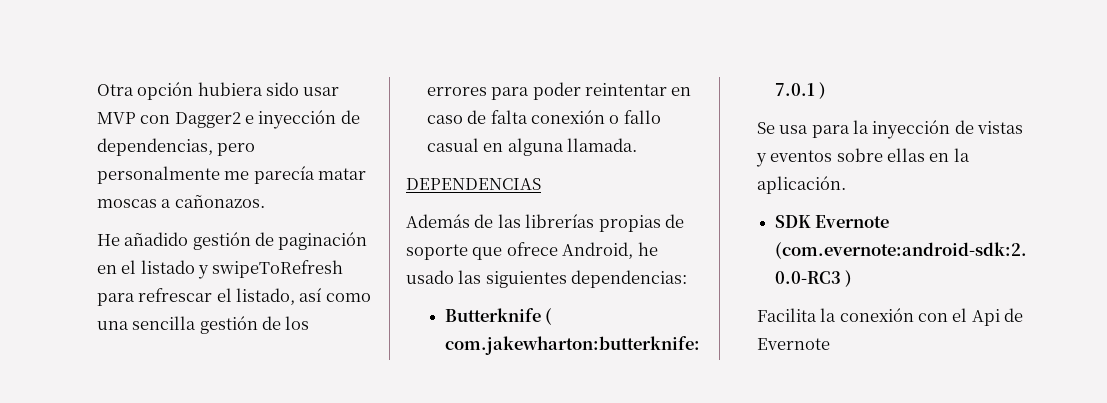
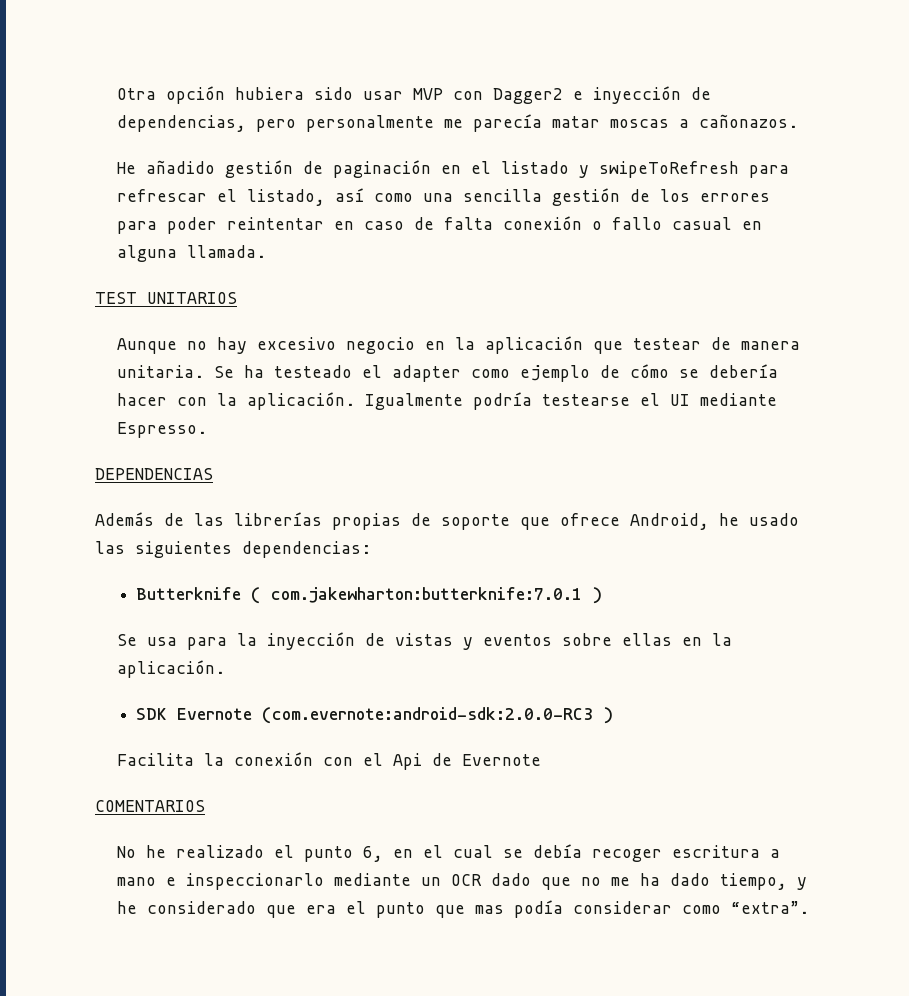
(637, 145) none -> [95,292,237,304] [117,336,801,354] [117,364,779,382] [117,392,778,410] [117,422,208,438] // TEST UNITARIOS // Aunque no hay excesivo negocio en la aplicación que testear de manera unitaria. Se ha testeado el adapter como ejemplo de cómo se debería hacer con la aplicación. Igualmente podría testearse el UI mediante Espresso.
(830, 344) none -> [95,800,205,812] [117,844,781,862] [117,873,808,890] [117,900,810,918] // COMENTARIOS // No he realizado el punto 6, en el cual se debía recoger escritura a mano e inspeccionarlo mediante un OCR dado que no me ha dado tiempo, y he considerado que era el punto que mas podía considerar como “extra”.

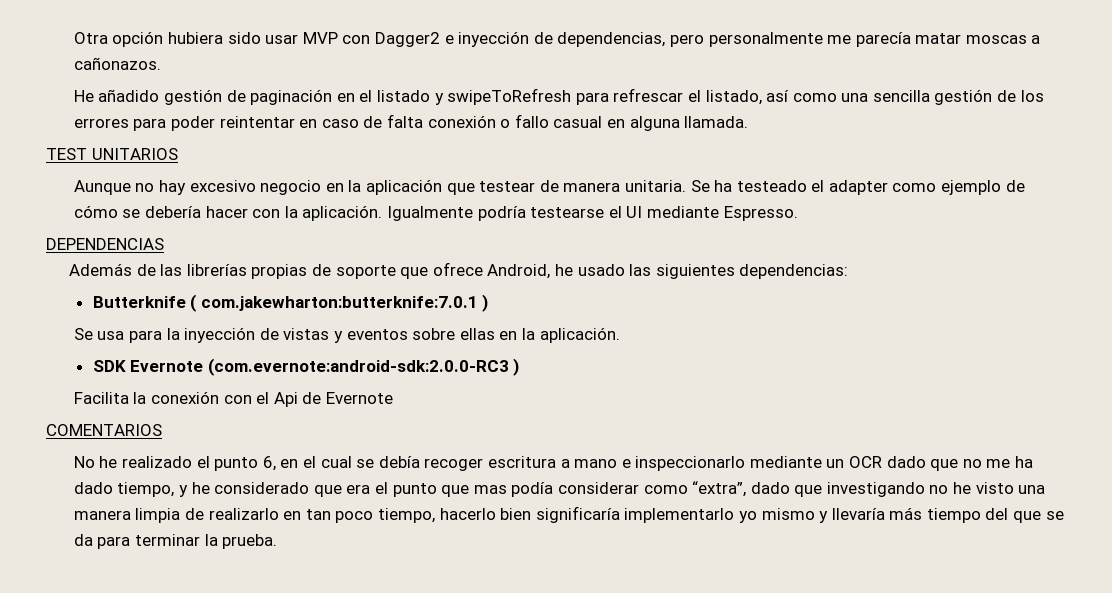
[731,901,810,914] “extra”. -> [692,481,1046,497] [73,506,1064,523] [73,534,278,549] “extra”, dado que investigando no he visto una manera limpia de realizarlo en tan poco tiempo, hacerlo bien significaría implementarlo yo mismo y llevaría más tiempo del que se da para terminar la prueba.

